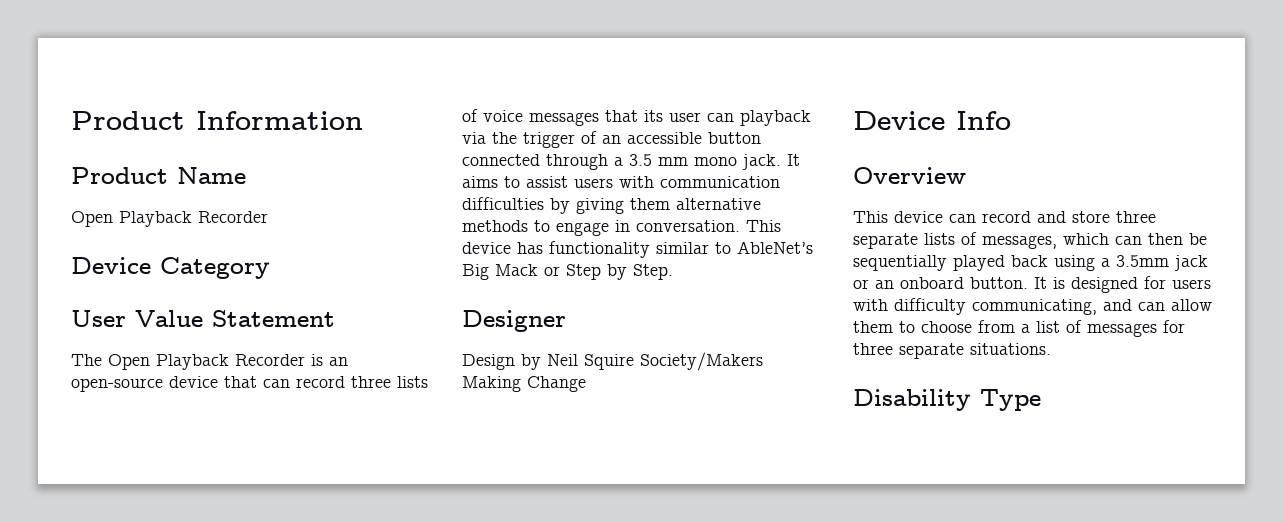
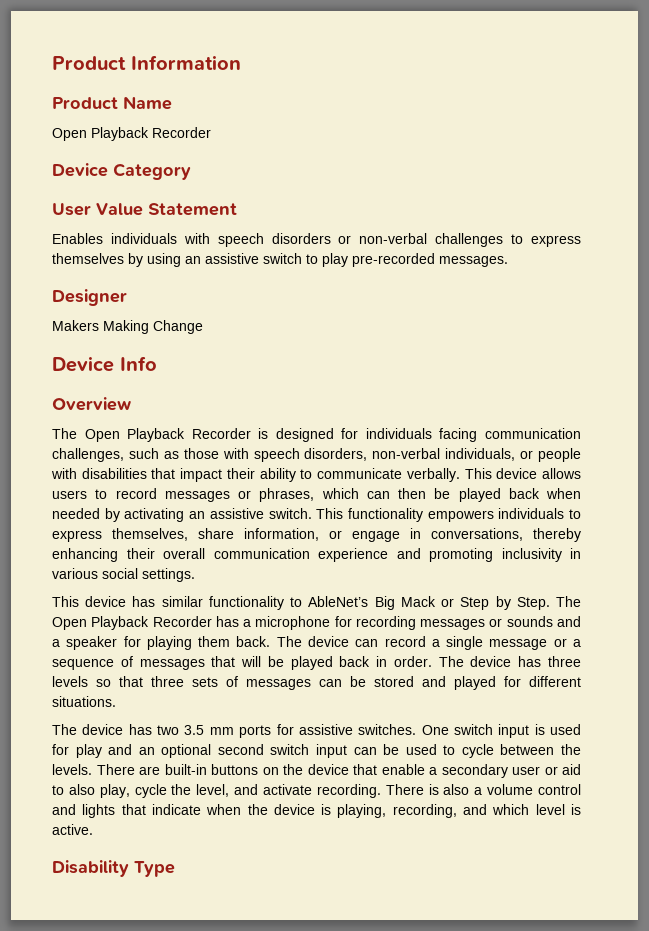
(335, 318) none -> [52,233,582,247] [52,253,508,267] [52,289,127,306] [52,320,203,334] [52,356,157,372] [52,397,131,411] // Enables individuals with speech disorders or non-verbal challenges to express themselves by using an assistive switch to play pre-recorded messages. // Designer // Makers Making Change // Device Info // Overview
[329,357,348,366] [71,376,428,392] [462,109,811,126] [462,131,761,148] [462,154,800,170] [462,176,780,188] [462,197,761,214] [462,220,740,236] an open-source device that can record three lists of voice messages that its user can playback via the trigger of an accessible button connected through a 3.5 mm mono jack. It aims to assist users with communication difficulties by giving them alternative methods to engage in conversation. -> [275,428,581,442] [52,448,581,462] [51,468,582,482] [52,488,581,502] [52,508,581,522] [52,528,581,542] [52,548,581,562] [52,568,195,582] designed for individuals facing communication challenges, such as those with speech disorders, non-verbal individuals, or people with disabilities that impact their ability to communicate verbally. This device allows users to record messages or phrases, which can then be played back when needed by activating an assistive switch. This functionality empowers individuals to express themselves, share information, or engage in conversations, thereby enhancing their overall communication experience and promoting inclusivity in various social settings. //
[549,241,709,258] functionality similar -> [161,596,284,610] similar functionality
[462,310,566,332] [462,352,763,371] [462,376,586,392] [853,111,1011,130] [853,167,966,184] [853,211,1156,223] [853,232,1207,249] [853,255,1208,271] [853,276,1211,293] [853,298,1212,315] [853,320,1185,337] [853,343,1051,359] // Designer // Design by Neil Squire Society/Makers Making Change // Device Info // Overview // This device can record and store three separate lists of messages, which can then be sequentially played back using a 3.5mm jack or an onboard button. It is designed for users with difficulty communicating, and can allow them to choose from a list of messages for three separate situations. -> [556,596,581,607] [52,616,581,630] [52,636,581,650] [52,656,581,670] [52,676,581,690] [52,696,116,707] [52,724,581,738] [52,744,581,758] [52,764,581,778] [52,784,581,798] [52,804,582,818] [52,824,93,835] The Open Playback Recorder has a microphone for recording messages or sounds and a speaker for playing them back. The device can record a single message or a sequence of messages that will be played back in order. The device has three levels so that three sets of messages can be stored and played for different situations. // The device has two 3.5 mm ports for assistive switches. One switch input is used for play and an optional second switch input can be used to cycle between the levels. There are built-in buttons on the device that enable a secondary user or aid to also play, cycle the level, and activate recording. There is also a volume control and lights that indicate when the device is playing, recording, and which level is active.

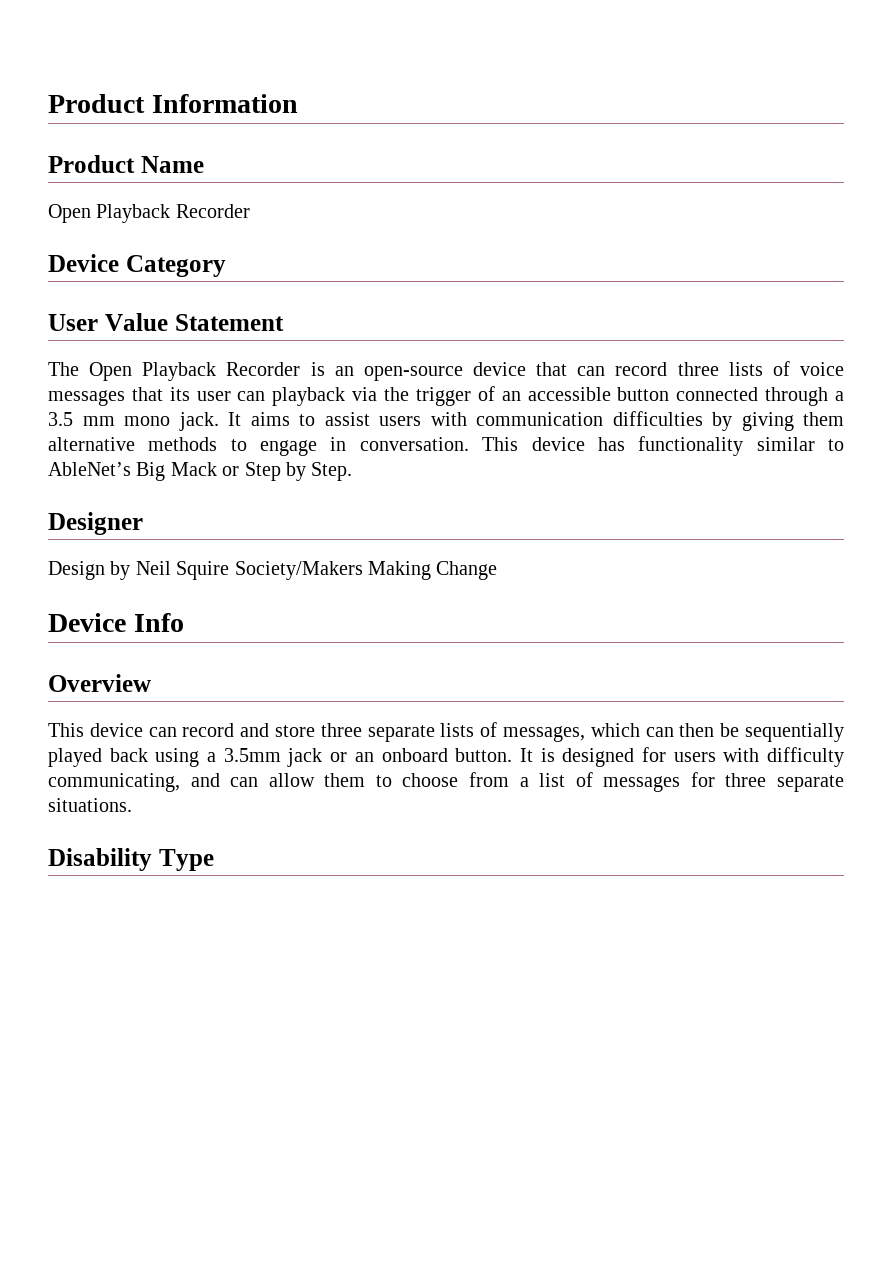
[52,233,582,247] [52,253,508,267] [52,289,127,306] [52,320,99,331] Enables individuals with speech disorders or non-verbal challenges to express themselves by using an assistive switch to play pre-recorded messages. // Designer // Makers -> [48,361,844,381] [48,386,845,406] [48,411,844,431] [48,436,845,456] [48,462,353,481] [48,512,143,535] [48,561,363,580] The Open Playback Recorder is an open-source device that can record three lists of voice messages that its user can playback via the trigger of an accessible button connected through a 3.5 mm mono jack. It aims to assist users with communication difficulties by giving them alternative methods to engage in conversation. This device has functionality similar to AbleNet’s Big Mack or Step by Step. // Designer // Design by Neil Squire Society/Makers
[52,428,581,442] [52,448,581,462] [51,468,582,482] [52,488,315,502] The Open Playback Recorder is designed for individuals facing communication challenges, such as those with speech disorders, non-verbal individuals, or people with disabilities that impact their ability to communicate verbally. This device allows users to record messages or phrases, -> [48,722,585,742] This device can record and store three separate lists of messages,
[458,488,581,502] [52,508,581,522] [52,528,581,542] [52,548,581,562] [52,568,195,582] [52,596,581,610] [52,616,581,630] [52,636,581,650] [52,656,581,670] [52,676,581,690] [52,696,116,707] [52,724,581,738] [52,744,581,758] [52,764,581,778] [52,784,581,798] [52,804,582,818] [52,824,93,835] played back when needed by activating an assistive switch. This functionality empowers individuals to express themselves, share information, or engage in conversations, thereby enhancing their overall communication experience and promoting inclusivity in various social settings. // This device has similar functionality to AbleNet’s Big Mack or Step by Step. The Open Playback Recorder has a microphone for recording messages or sounds and a speaker for playing them back. The device can record a single message or a sequence of messages that will be played back in order. The device has three levels so that three sets of messages can be stored and played for different situations. // The device has two 3.5 mm ports for assistive switches. One switch input is used for play and an optional second switch input can be used to cycle between the levels. There are built-in buttons on the device that enable a secondary user or aid to also play, cycle the level, and activate recording. There is also a volume control and lights that indicate when the device is playing, recording, and which level is active. -> [744,723,844,742] [48,747,844,767] [48,772,844,792] [48,798,132,812] sequentially played back using a 3.5mm jack or an onboard button. It is designed for users with difficulty communicating, and can allow them to choose from a list of messages for three separate situations.

